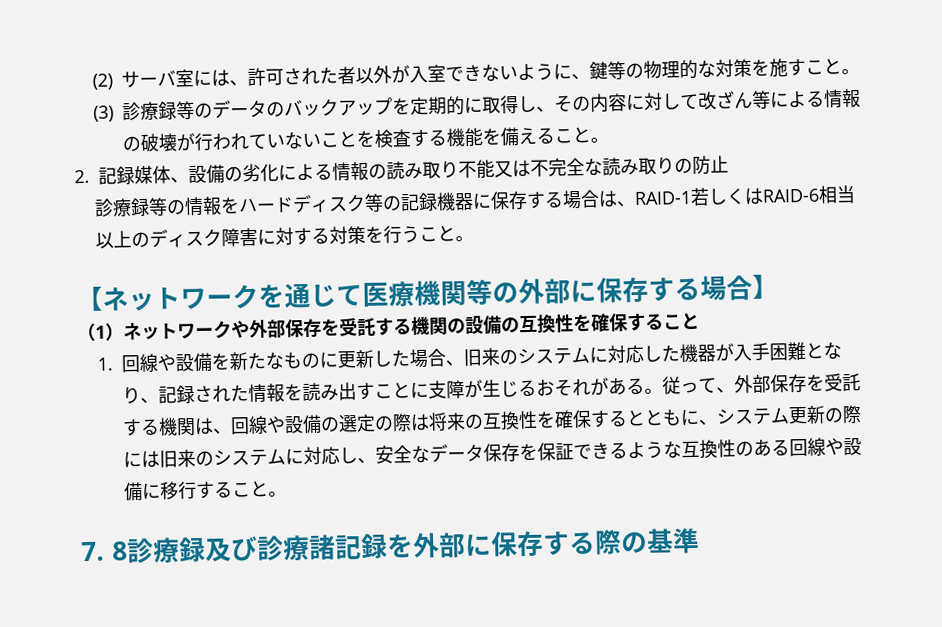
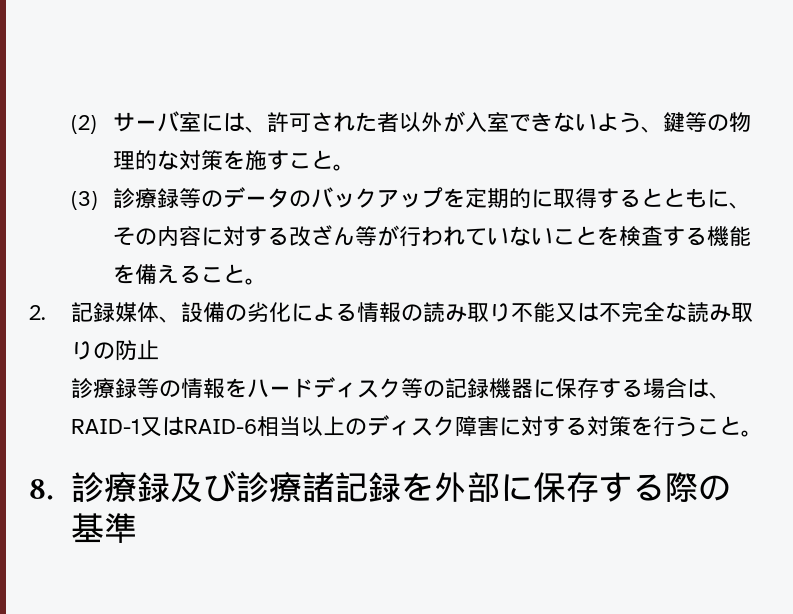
[552,63,572,80] に -> (642, 122) none
[517,95,537,113] し -> [597,188,730,208] するとともに
[661,93,699,110] して -> [245,226,290,246] する
[769,88,861,109] [121,133,178,152] による情報の破壊 -> (378, 236) none
[689,187,746,207] 若しく -> [140,417,163,437] 又
[76,274,779,313] [77,312,700,342] [96,341,842,373] [121,372,861,405] [121,404,862,437] [122,436,862,469] [123,480,287,502] [81,541,128,562] 【ネットワークを通じて医療機関等の外部に保存する場合】 // （1）ネットワークや外部保存を受託する機関の設備の互換性を確保すること // 1.回線や設備を新たなものに更新した場合、旧来のシステムに対応した機器が入手困難となり、記録された情報を読み出すことに支障が生じるおそれがある。従って、外部保存を受託する機関は、回線や設備の選定の際は将来の互換性を確保するとともに、システム更新の際には旧来のシステムに対応し、安全なデータ保存を保証できるような互換性のある回線や設備に移行すること。 // 7. 8 -> [29,479,54,500] 8.

